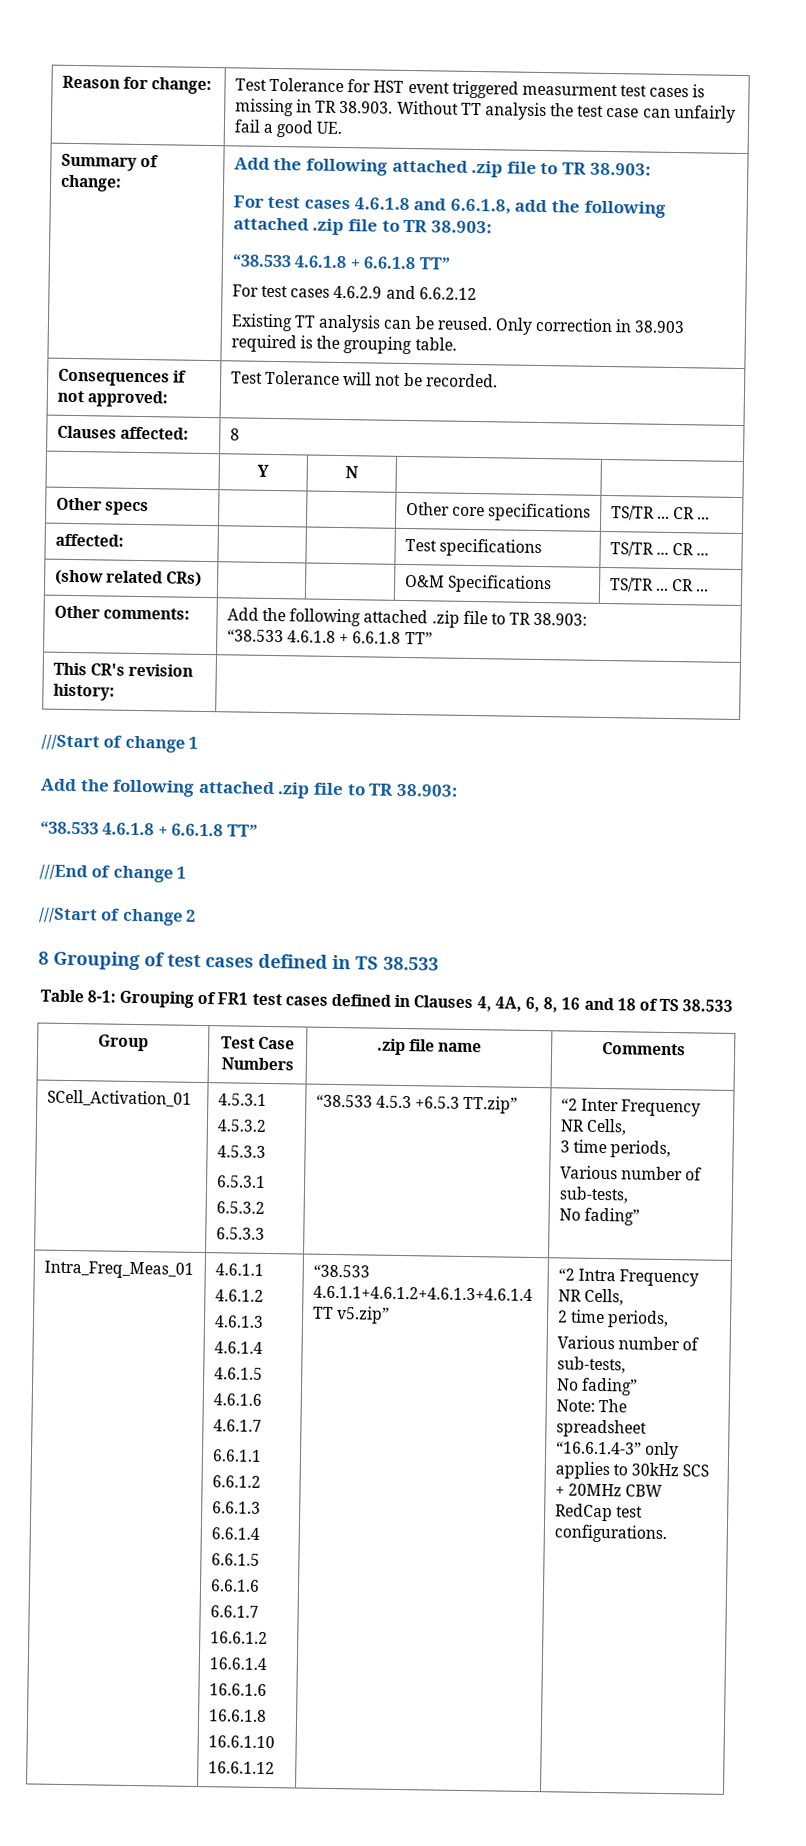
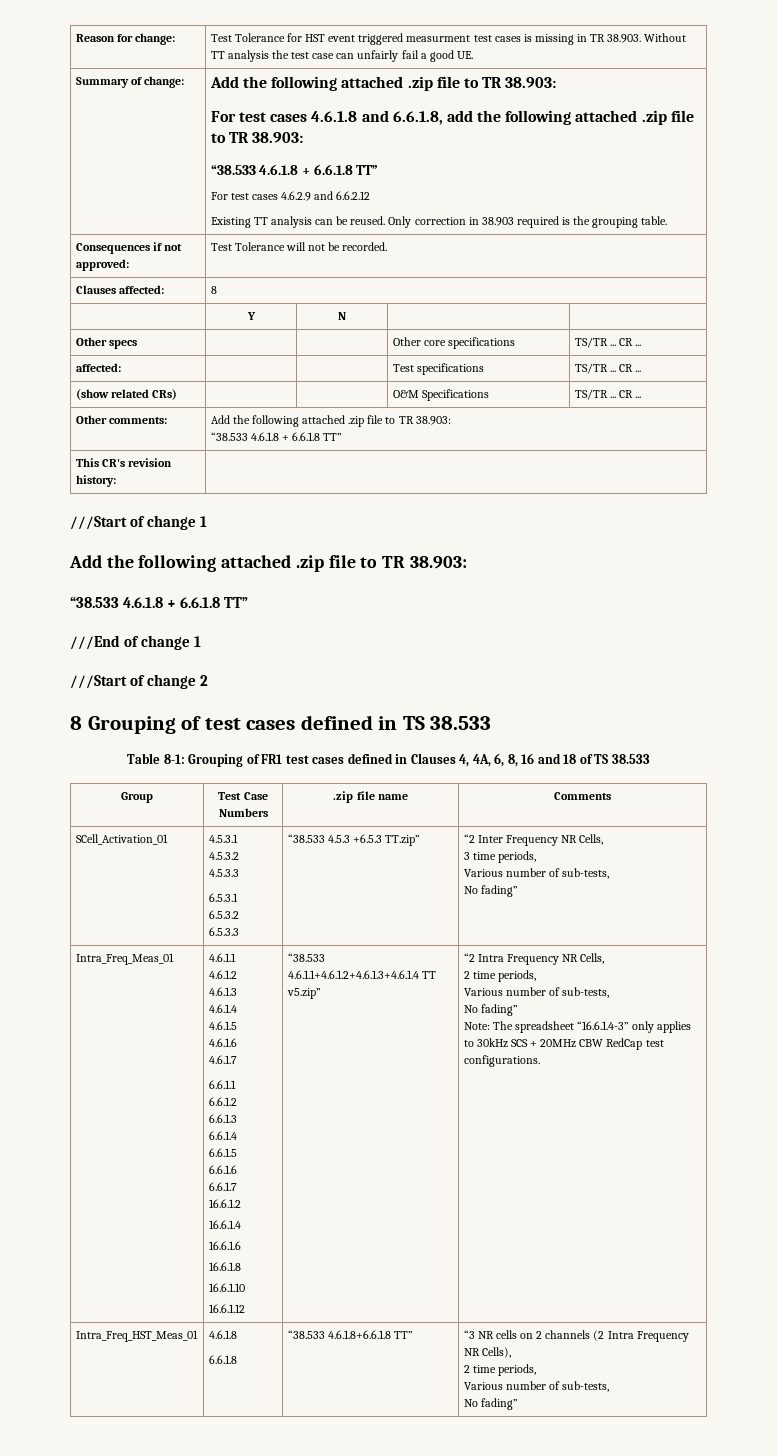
(667, 1534) none -> [75,1330,198,1342] [208,1330,237,1339] [208,1355,237,1364] [287,1330,414,1339] [463,1330,689,1342] [463,1347,511,1358] [463,1364,537,1376] [463,1381,610,1392] [463,1398,518,1410] // Intra_Freq_HST_Meas_01 | 4.6.1.8 // 6.6.1.8 | “38.533 4.6.1.8+6.6.1.8 TT” | “3 NR cells on 2 channels (2 Intra Frequency NR Cells), // 2 time periods, // Various number of sub-tests, // No fading”

